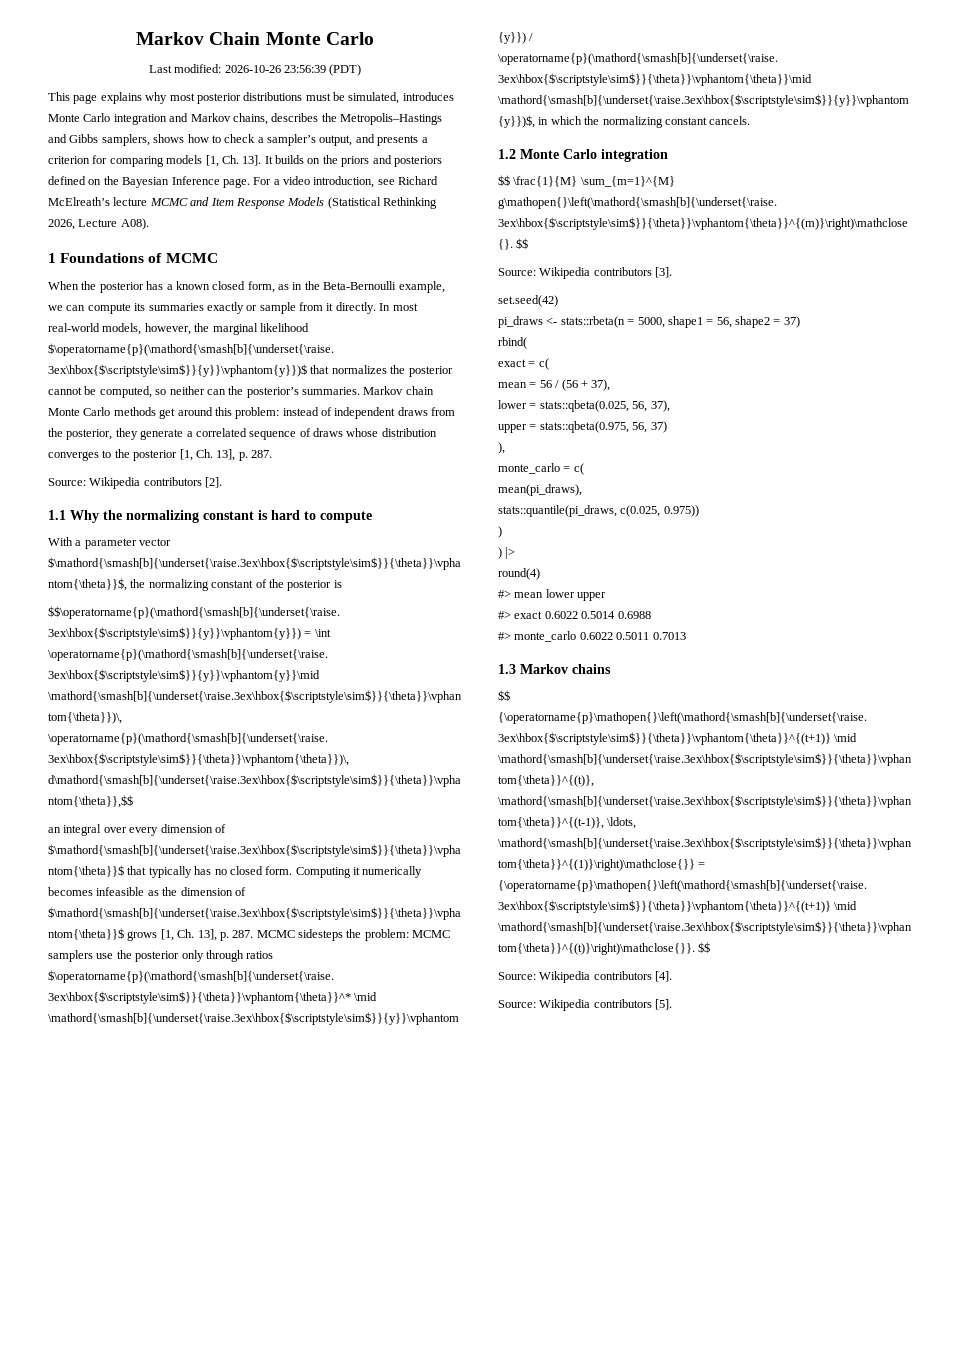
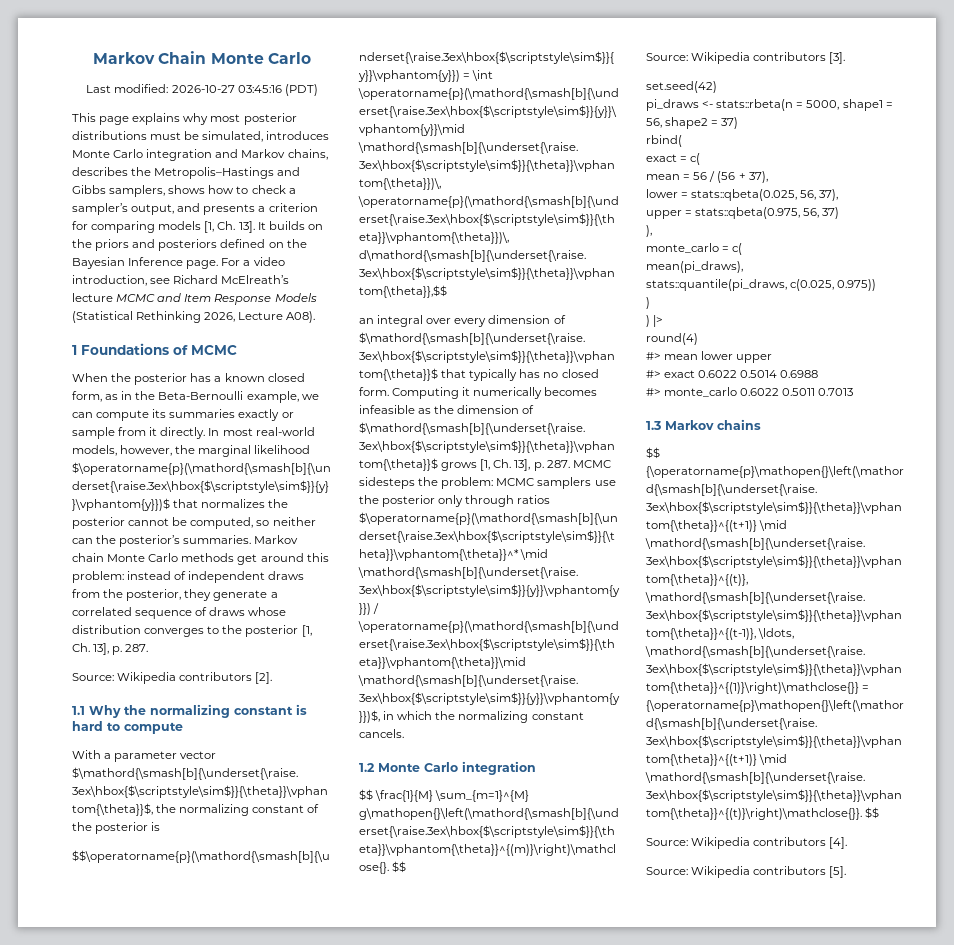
[224,65,326,73] 2026-10-26 23:56:39 -> [171,85,282,93] 2026-10-27 03:45:16

